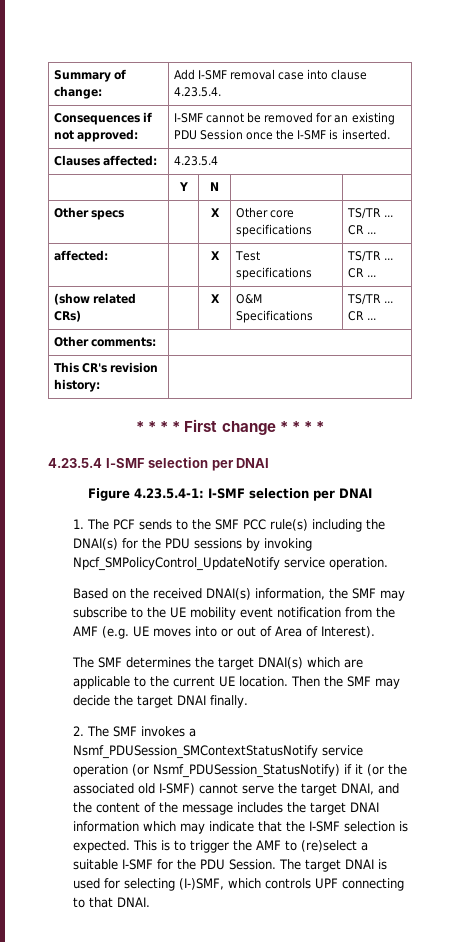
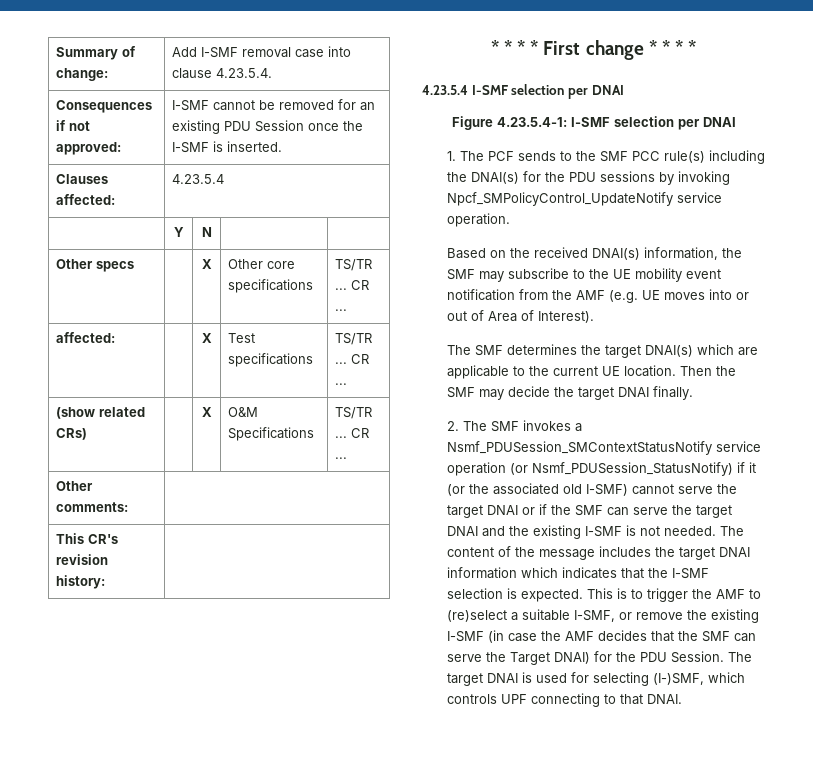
[341,783,400,795] [73,802,93,813] DNAI, and the -> [486,504,732,518] [446,525,744,539] DNAI or if the SMF can serve the target DNAI and the existing I-SMF is not needed. The
[180,821,255,834] may indicate -> [561,567,617,579] indicates
[122,859,154,870] I-SMF -> [573,609,759,623] [446,630,756,643] [446,652,590,665] I-SMF, or remove the existing I-SMF (in case the AMF decides that the SMF can serve the Target DNAI)

